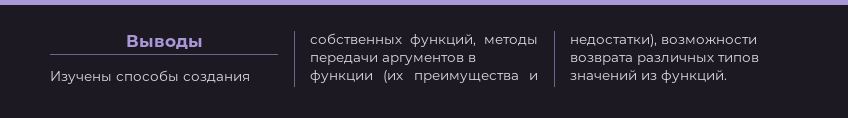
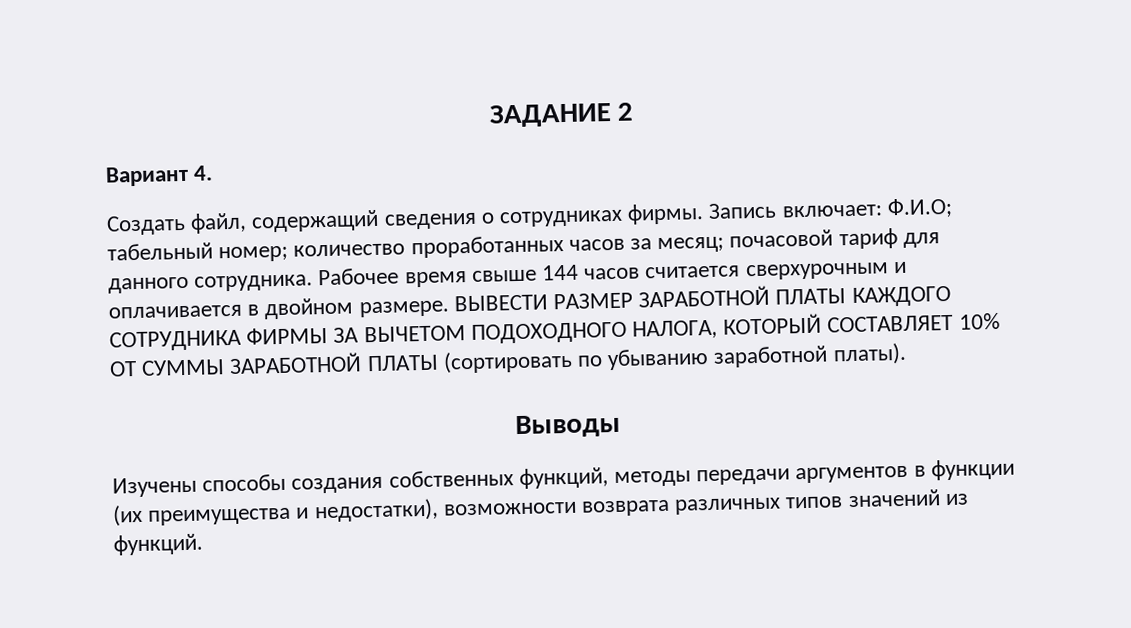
(125, 42) none -> [488,102,634,128] [105,165,214,187] [106,197,953,236] [107,228,940,263] [108,261,907,294] [108,285,951,320] [109,312,1000,352] [109,342,907,377] ЗАДАНИЕ 2 // Вариант 4. // Создать файл, содержащий сведения о сотрудниках фирмы. Запись включает: Ф.И.О; табельный номер; количество проработанных часов за месяц; почасовой тариф для данного сотрудника. Рабочее время свыше 144 часов считается сверхурочным и оплачивается в двойном размере. ВЫВЕСТИ РАЗМЕР ЗАРАБОТНОЙ ПЛАТЫ КАЖДОГО СОТРУДНИКА ФИРМЫ ЗА ВЫЧЕТОМ ПОДОХОДНОГО НАЛОГА, КОТОРЫЙ СОСТАВЛЯЕТ 10% ОТ СУММЫ ЗАРАБОТНОЙ ПЛАТЫ (сортировать по убыванию заработной платы). //

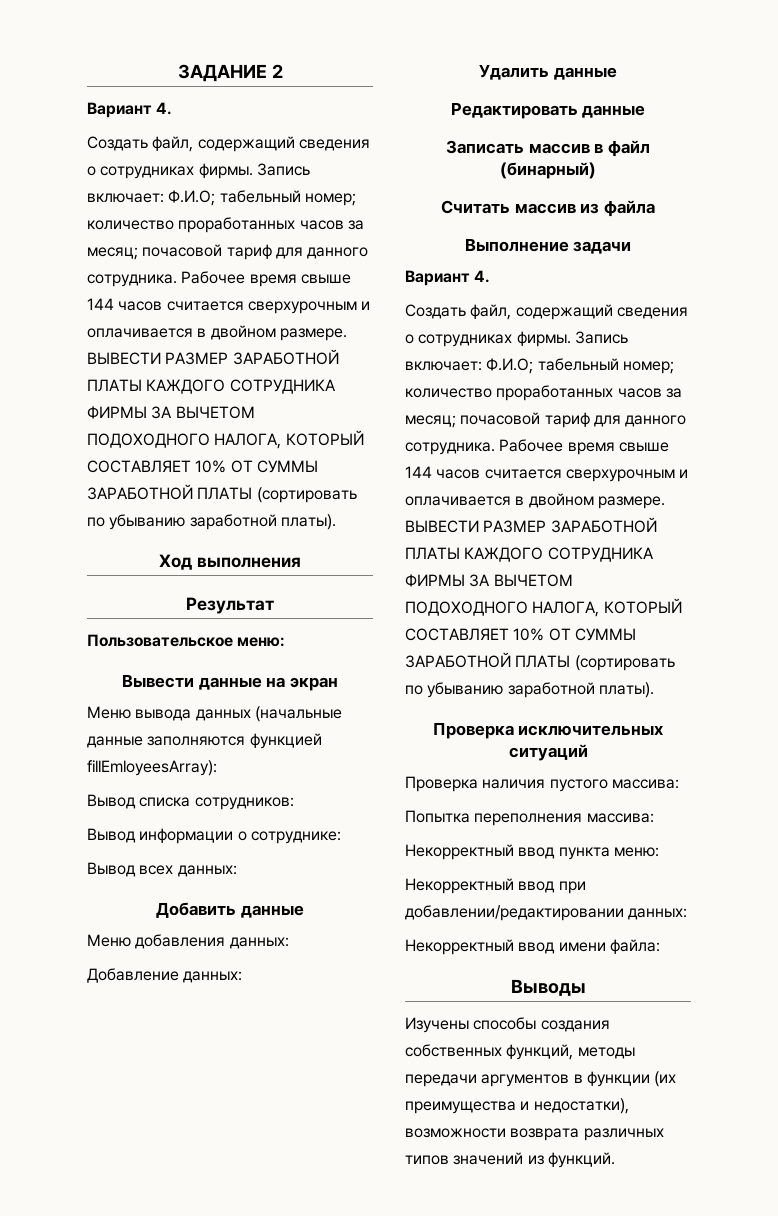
(907, 354) none -> [159,554,301,570] [186,597,274,614] [87,634,286,647] [122,674,338,691] [87,706,342,722] [87,733,322,749] [87,760,217,776] [87,794,294,810] [87,828,341,844] [87,862,237,877] [156,902,304,918] [87,934,289,949] [87,968,243,983] [479,64,617,80] [450,102,646,119] [446,140,650,157] [500,162,596,179] [441,200,655,217] [464,238,632,254] [405,270,491,286] [405,304,688,320] [405,331,628,347] [405,358,674,374] [405,385,682,401] [405,412,687,428] [405,439,669,455] [405,466,689,482] [405,493,665,509] [405,517,657,533] [405,547,654,562] [405,574,573,587] [405,598,682,617] [405,628,636,641] [405,652,675,671] [405,682,654,698] [432,722,664,739] [508,744,588,761] [405,776,679,792] [405,810,654,826] [405,844,659,860] [405,878,586,894] [405,905,688,921] [405,939,660,955] // Ход выполнения // Результат // Пользовательское меню: // Вывести данные на экран // Меню вывода данных (начальные данные заполняются функцией fillEmloyeesArray): // Вывод списка сотрудников: // Вывод информации о сотруднике: // Вывод всех данных: // Добавить данные // Меню добавления данных: // Добавление данных: // Удалить данные // Редактировать данные // Записать массив в файл (бинарный) // Считать массив из файла // Выполнение задачи // Вариант 4. // Создать файл, содержащий сведения о сотрудниках фирмы. Запись включает: Ф.И.О; табельный номер; количество проработанных часов за месяц; почасовой тариф для данного сотрудника. Рабочее время свыше 144 часов считается сверхурочным и оплачивается в двойном размере. ВЫВЕСТИ РАЗМЕР ЗАРАБОТНОЙ ПЛАТЫ КАЖДОГО СОТРУДНИКА ФИРМЫ ЗА ВЫЧЕТОМ ПОДОХОДНОГО НАЛОГА, КОТОРЫЙ СОСТАВЛЯЕТ 10% ОТ СУММЫ ЗАРАБОТНОЙ ПЛАТЫ (сортировать по убыванию заработной платы). // Проверка исключительных ситуаций // Проверка наличия пустого массива: // Попытка переполнения массива: // Некорректный ввод пункта меню: // Некорректный ввод при добавлении/редактировании данных: // Некорректный ввод имени файла:

